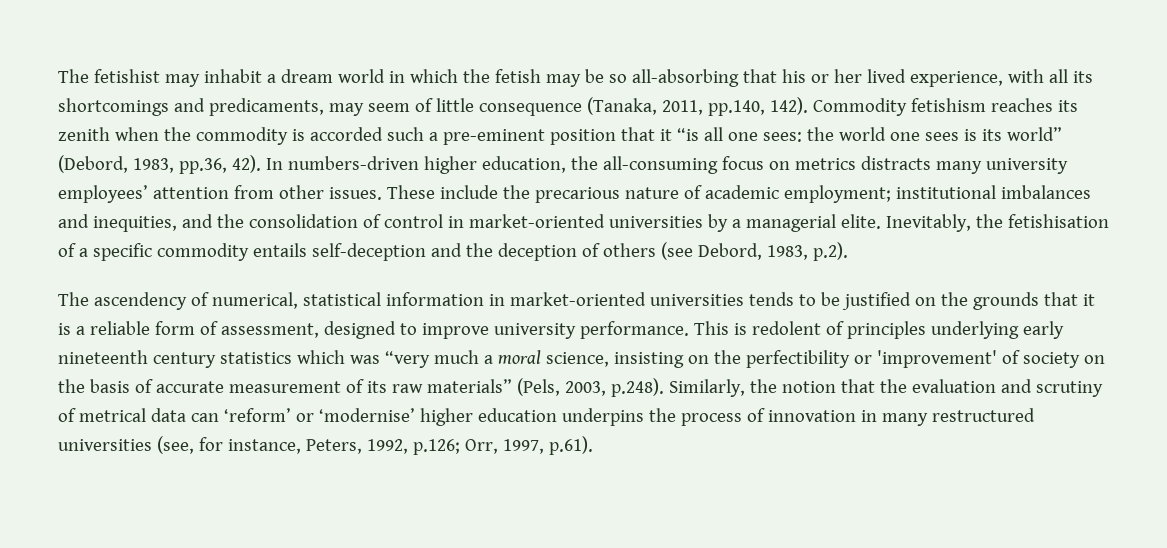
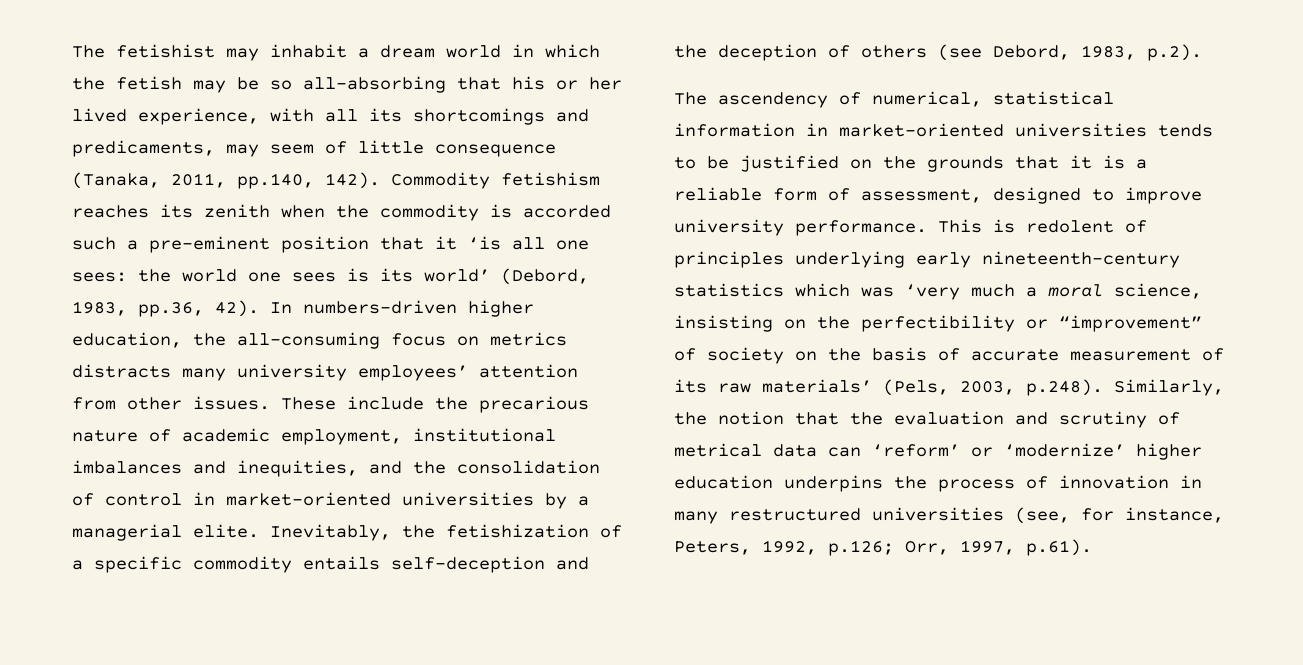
[676,128,699,141] “is -> [468,236,501,250] ‘is
[1006,127,1062,141] world” -> [424,269,490,282] world’
[783,185,891,203] employment; -> [281,429,402,445] employment,
[1007,214,1109,228] fetishisation -> [446,524,589,538] fetishization
[58,350,216,368] nineteenth century -> [982,251,1180,268] nineteenth-century
[384,351,430,368] “very -> [905,284,960,300] ‘very
[876,350,997,368] 'improvement' -> [1059,315,1202,332] “improvement”
[426,379,512,393] materials” -> [762,379,872,393] materials’
[318,408,415,422] ‘modernise’ -> [1004,443,1125,457] ‘modernize’

